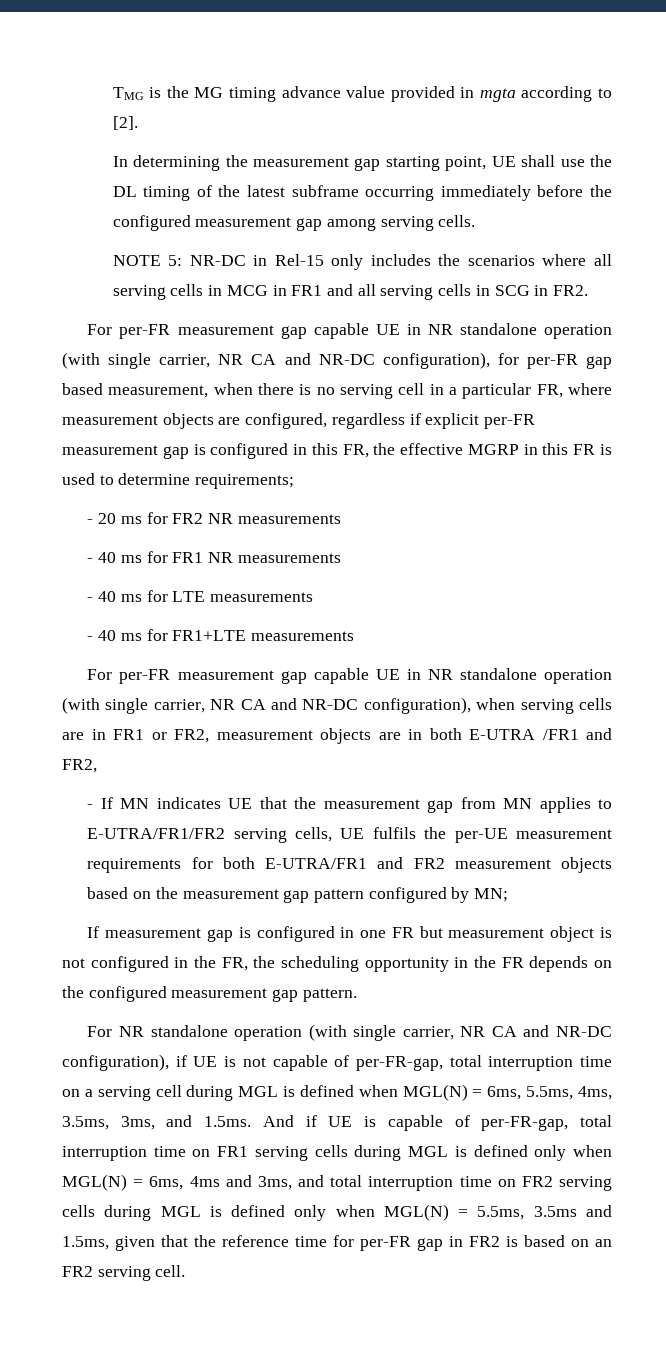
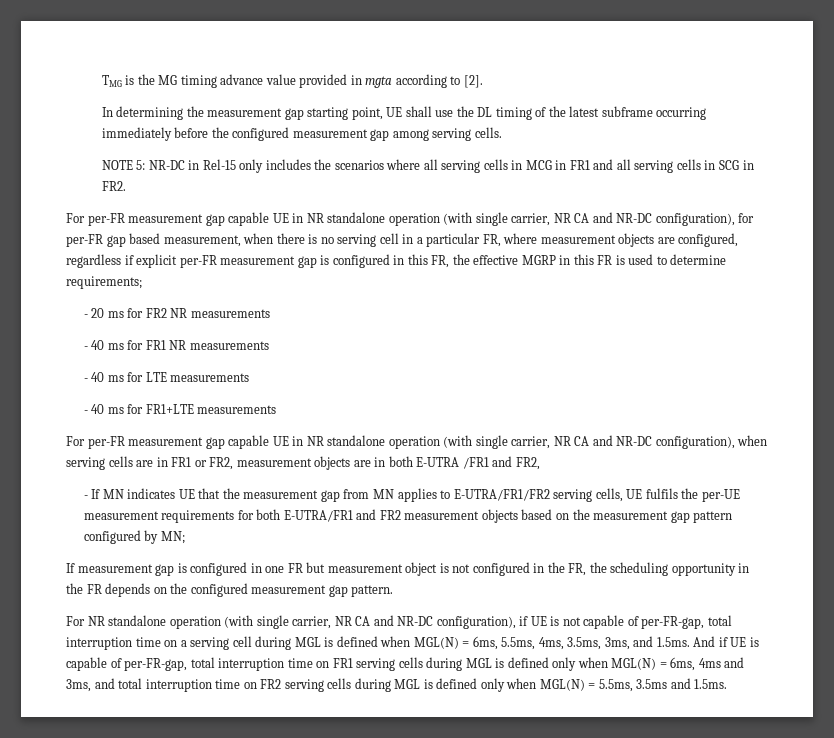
[62,1235,612,1251] [62,1265,186,1281] 1.5ms, given that the reference time for per-FR gap in FR2 is based on an FR2 serving cell. -> [694,679,728,689] 1.5ms.

